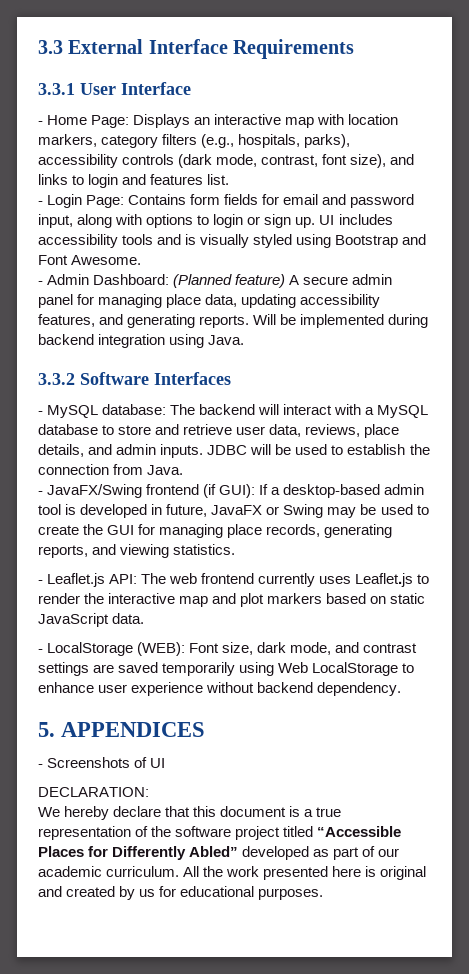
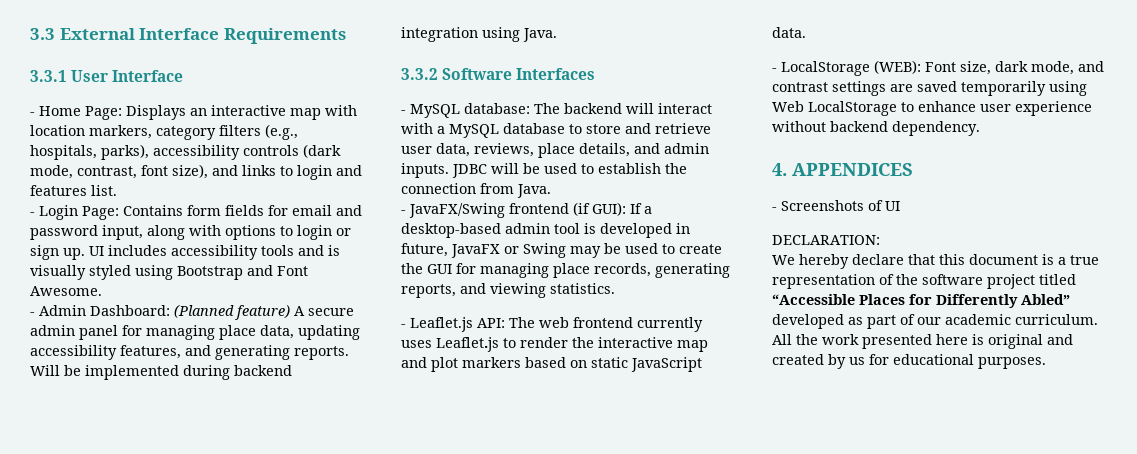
[38,722,55,737] 5. -> [772,163,787,176] 4.

